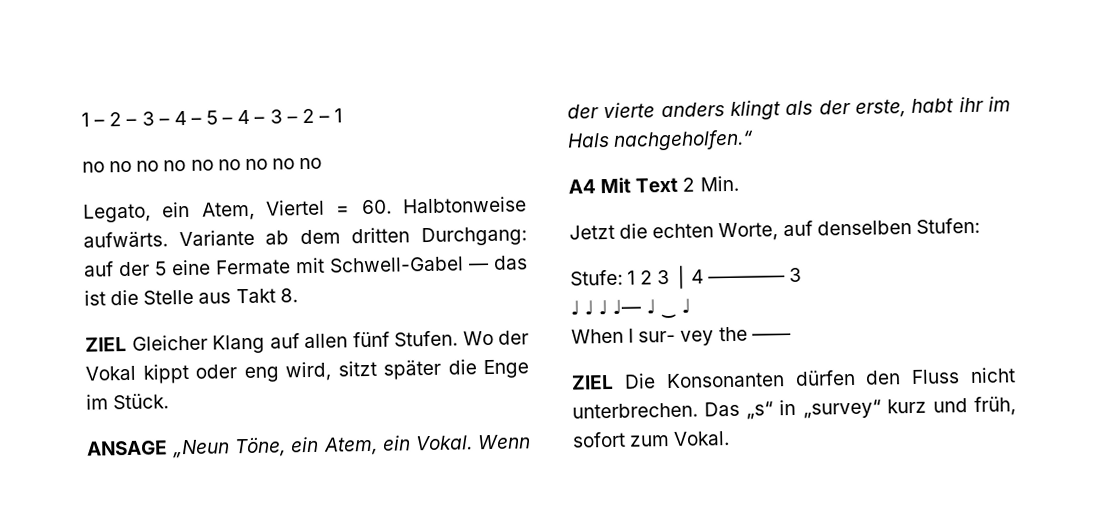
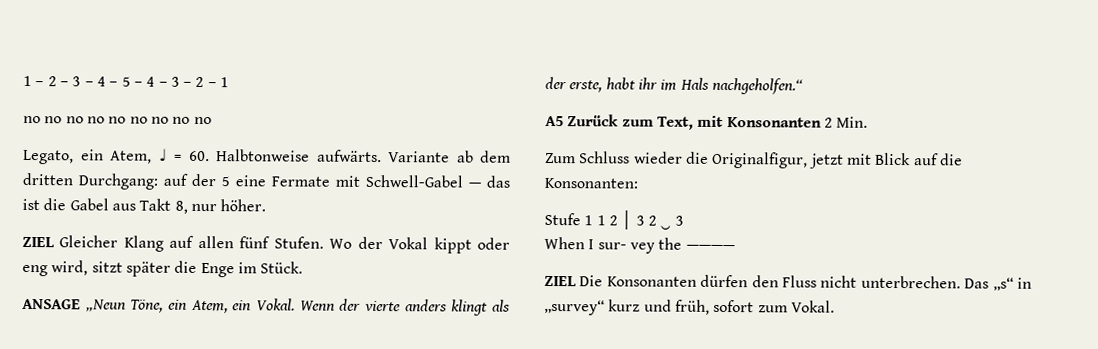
[265,199,325,216] Viertel -> [158,148,168,162] ♩
[143,289,195,305] Stelle -> [69,198,109,211] Gabel
[279,288,298,303] 8. -> [174,199,267,214] 8, nur höher.
[568,175,739,194] [569,217,980,242] [570,265,802,289] [570,298,691,319] A4 Mit Text 2 Min. // Jetzt die echten Worte, auf denselben Stufen: // Stufe: 1 2 3 │ 4 ———— 3 // ♩ ♩ ♩ ♩— ♩ ‿ ♩ -> [545,114,869,130] [545,151,963,169] [544,177,638,189] [544,209,684,230] A5 Zurück zum Text, mit Konsonanten 2 Min. // Zum Schluss wieder die Originalfigur, jetzt mit Blick auf die Konsonanten: // Stufe 1 1 2 │ 3 2 ‿ 3
[751,333,791,341] —— -> [685,244,735,251] ————

